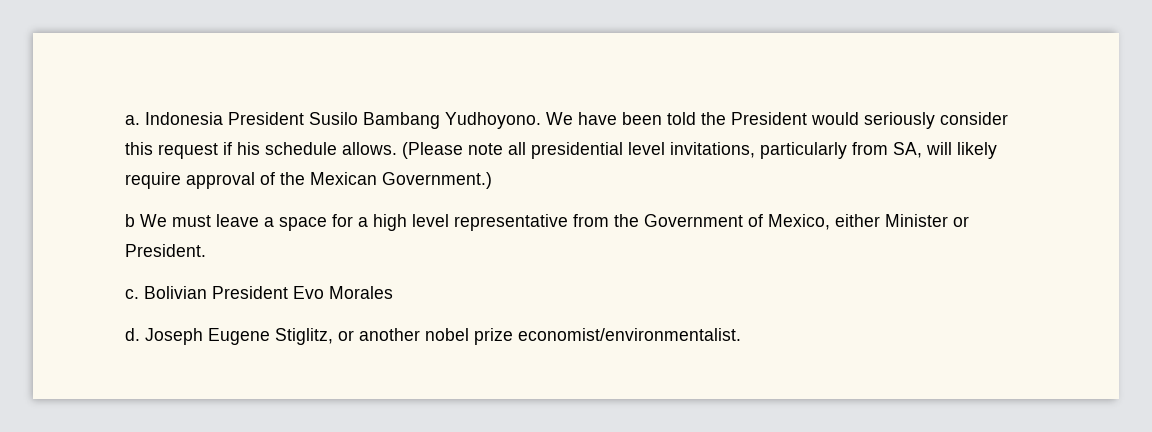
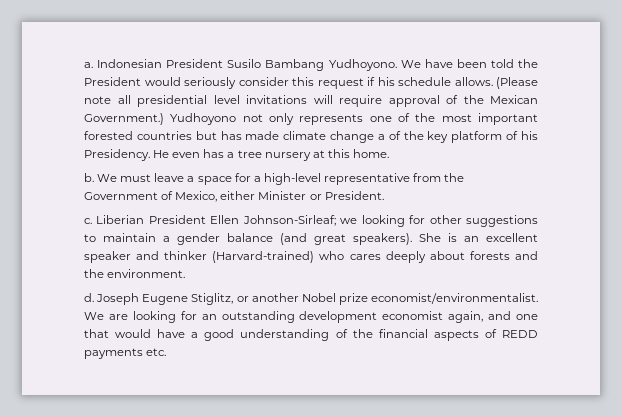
[145,112,223,125] Indonesia -> [97,59,163,68] Indonesian
[670,142,997,159] invitations, particularly from SA, will likely -> [246,95,333,104] invitations will
[125,214,135,227] // b -> [170,113,538,125] [84,131,539,143] [84,149,389,161] [84,173,94,182] Yudhoyono not only represents one of the most important forested countries but has made climate change a of the key platform of his Presidency. He even has a tree nursery at this home. // b.
[373,214,449,231] high level -> [263,173,321,185] high-level
[144,286,393,299] Bolivian President Evo Morales -> [96,215,538,227] [84,233,538,245] [84,251,538,263] [84,269,186,278] Liberian President Ellen Johnson-Sirleaf; we looking for other suggestions to maintain a gender balance (and great speakers). She is an excellent speaker and thinker (Harvard-trained) who cares deeply about forests and the environment.
[425,328,469,341] nobel -> [301,293,336,302] Nobel
(741, 334) none -> [84,311,538,323] [84,329,538,341] [84,348,167,359] We are looking for an outstanding development economist again, and one that would have a good understanding of the financial aspects of REDD payments etc.

